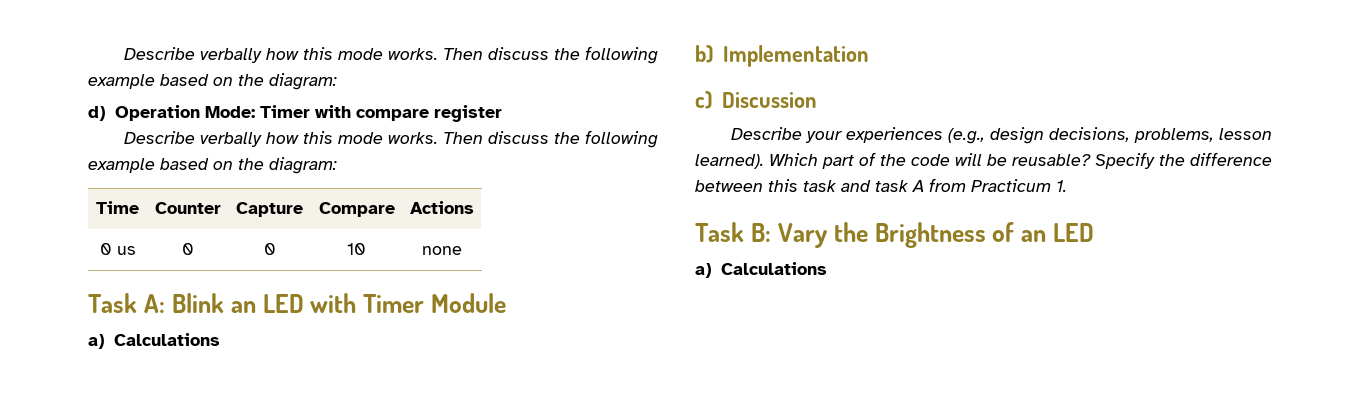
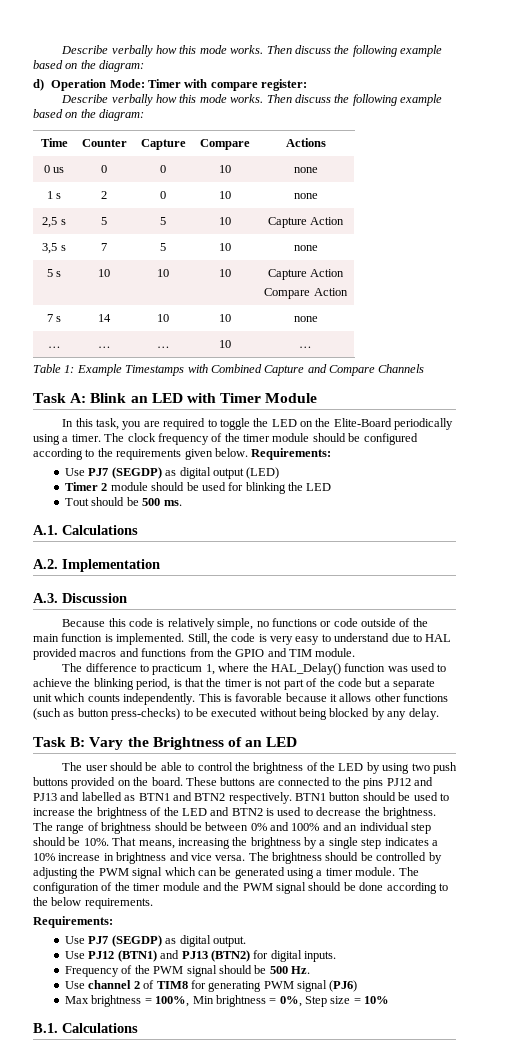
[433,105,502,122] register -> [261,79,308,91] register:
(462, 250) none -> [46,191,62,199] [101,191,107,199] [160,191,166,199] [218,191,231,199] [293,193,318,199] [42,217,66,228] [101,217,107,225] [160,217,166,225] [218,217,231,225] [267,217,345,228] [42,243,66,254] [101,243,107,251] [160,243,166,251] [218,243,231,251] [293,245,318,251] [46,269,62,277] [98,269,110,277] [157,269,169,277] [218,269,231,277] [267,269,345,280] [264,288,348,299] [46,314,62,322] [98,314,111,322] [157,314,169,322] [218,314,231,322] [293,316,318,322] [47,346,61,348] [97,346,111,348] [156,346,170,348] [218,340,231,348] [299,346,312,348] [33,364,425,376] // 1 s | 2 | 0 | 10 | none // 2,5 s | 5 | 5 | 10 | Capture Action // 3,5 s | 7 | 5 | 10 | none // 5 s | 10 | 10 | 10 | Capture Action // Compare Action // 7 s | 14 | 10 | 10 | none // … | … | … | 10 | … // Table 1: Example Timestamps with Combined Capture and Compare Channels
[88,334,105,349] a) -> [62,418,454,430] [33,433,418,445] [33,448,332,460] [65,467,280,479] [65,482,332,494] [65,497,182,506] [33,525,58,535] In this task, you are required to toggle the LED on the Elite-Board periodically using a timer. The clock frequency of the timer module should be configured according to the requirements given below. Requirements: // Use PJ7 (SEGDP) as digital output (LED) // Timer 2 module should be used for blinking the LED // Tout should be 500 ms. // A.1.
[695,45,714,63] b) -> [33,559,58,569] A.2.
[695,91,713,109] c) -> [33,593,58,603] A.3.
[730,127,1272,144] [695,152,1272,169] [695,178,1067,192] Describe your experiences (e.g., design decisions, problems, lesson learned). Which part of the code will be reusable? Specify the difference between this task and task A from Practicum 1. -> [62,618,428,630] [33,633,452,645] [33,648,356,660] [62,663,447,675] [33,678,435,690] [33,693,449,705] [33,708,439,720] Because this code is relatively simple, no functions or code outside of the main function is implemented. Still, the code is very easy to understand due to HAL provided macros and functions from the GPIO and TIM module. // The difference to practicum 1, where the HAL_Delay() function was used to achieve the blinking period, is that the timer is not part of the code but a separate unit which counts independently. This is favorable because it allows other functions (such as button press-checks) to be executed without being blocked by any delay.
[695,263,712,278] a) -> [62,762,457,774] [33,777,433,789] [33,792,449,804] [33,807,436,819] [33,822,431,834] [33,837,438,849] [33,852,442,864] [33,867,419,879] [33,882,448,894] [33,897,153,909] [33,916,113,928] [65,935,246,947] [65,950,337,962] [65,965,311,977] [65,980,358,992] [65,995,390,1007] [33,1023,58,1033] The user should be able to control the brightness of the LED by using two push buttons provided on the board. These buttons are connected to the pins PJ12 and PJ13 and labelled as BTN1 and BTN2 respectively. BTN1 button should be used to increase the brightness of the LED and BTN2 is used to decrease the brightness. The range of brightness should be between 0% and 100% and an individual step should be 10%. That means, increasing the brightness by a single step indicates a 10% increase in brightness and vice versa. The brightness should be controlled by adjusting the PWM signal which can be generated using a timer module. The configuration of the timer module and the PWM signal should be done according to the below requirements. // Requirements: // Use PJ7 (SEGDP) as digital output. // Use PJ12 (BTN1) and PJ13 (BTN2) for digital inputs. // Frequency of the PWM signal should be 500 Hz. // Use channel 2 of TIM8 for generating PWM signal (PJ6) // Max brightness = 100%, Min brightness = 0%, Step size = 10% // B.1.

